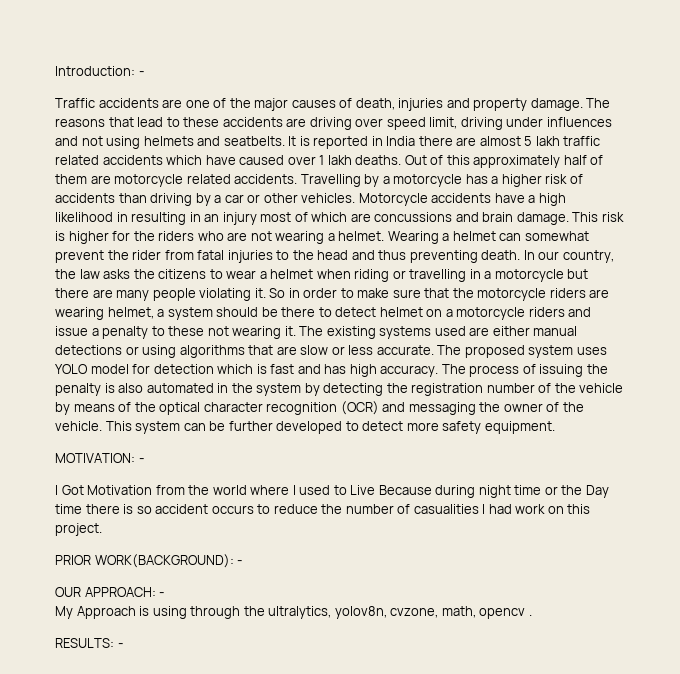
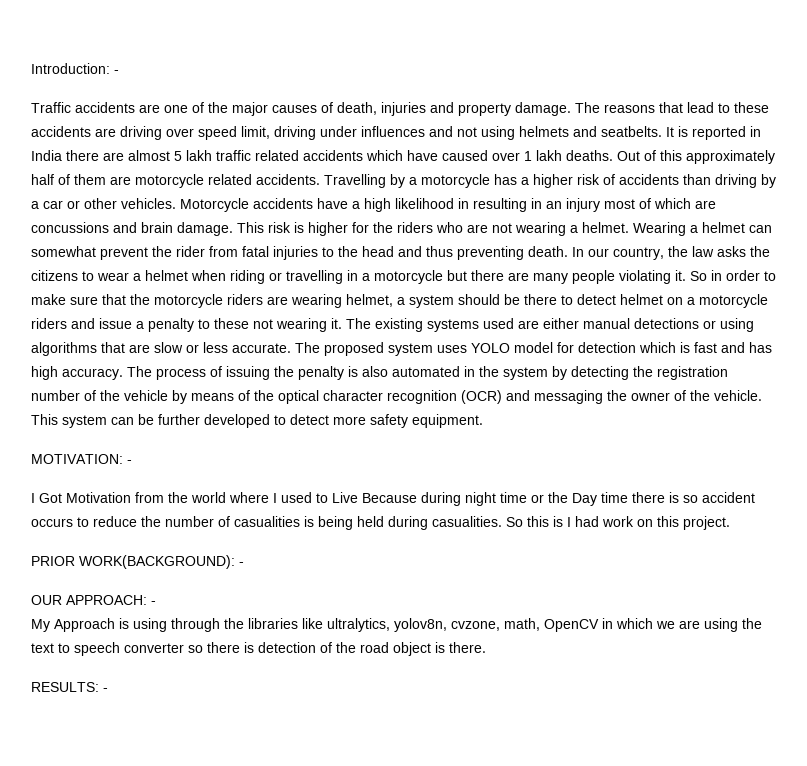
(479, 509) none -> [304,516,563,530] is being held during casualities. So this is
(265, 611) none -> [248,618,323,629] libraries like
[479,608,532,619] opencv . -> [544,618,762,632] [31,642,486,656] OpenCV in which we are using the text to speech converter so there is detection of the road object is there.

